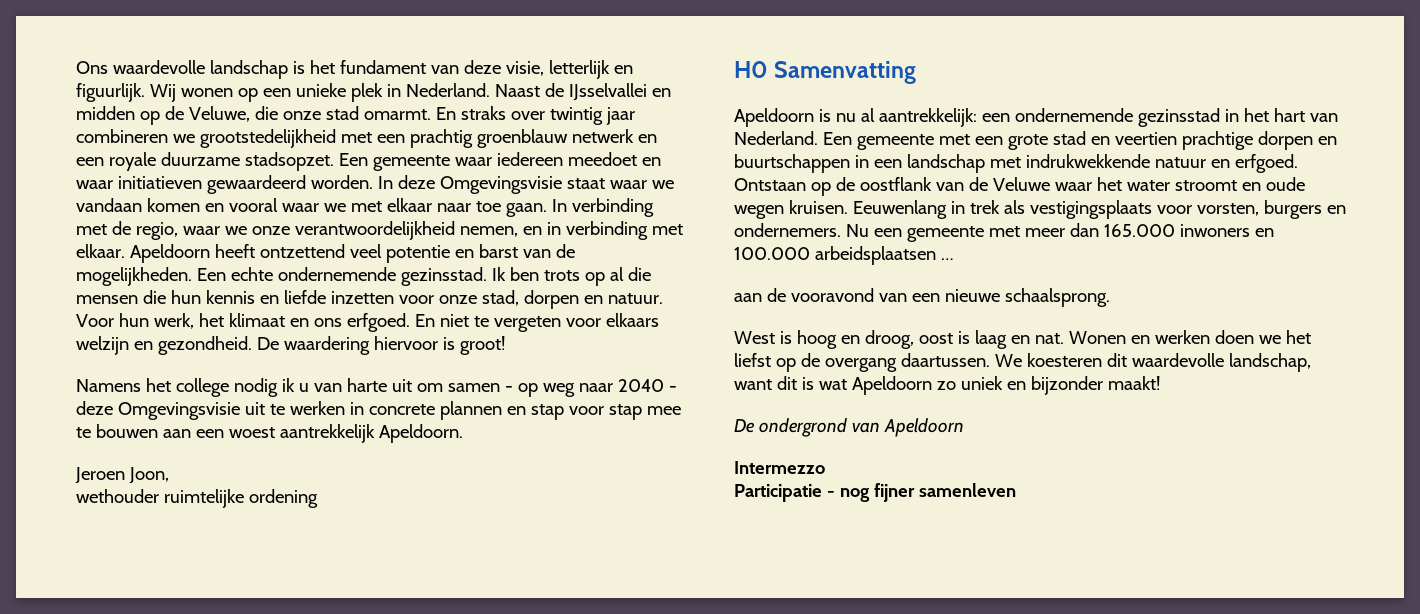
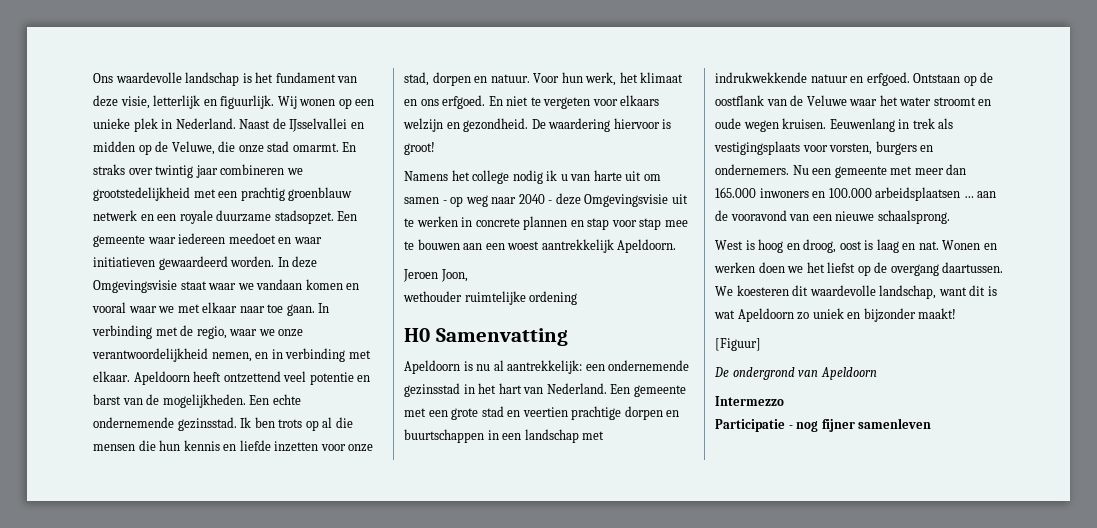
(954, 259) // -> (974, 197) none
(1160, 383) none -> [715,338,761,351] // [Figuur]

